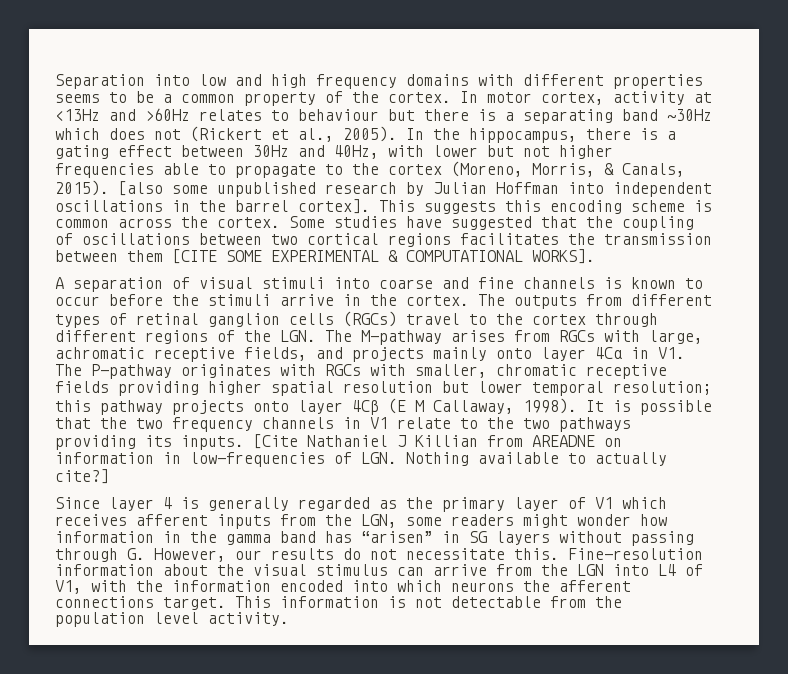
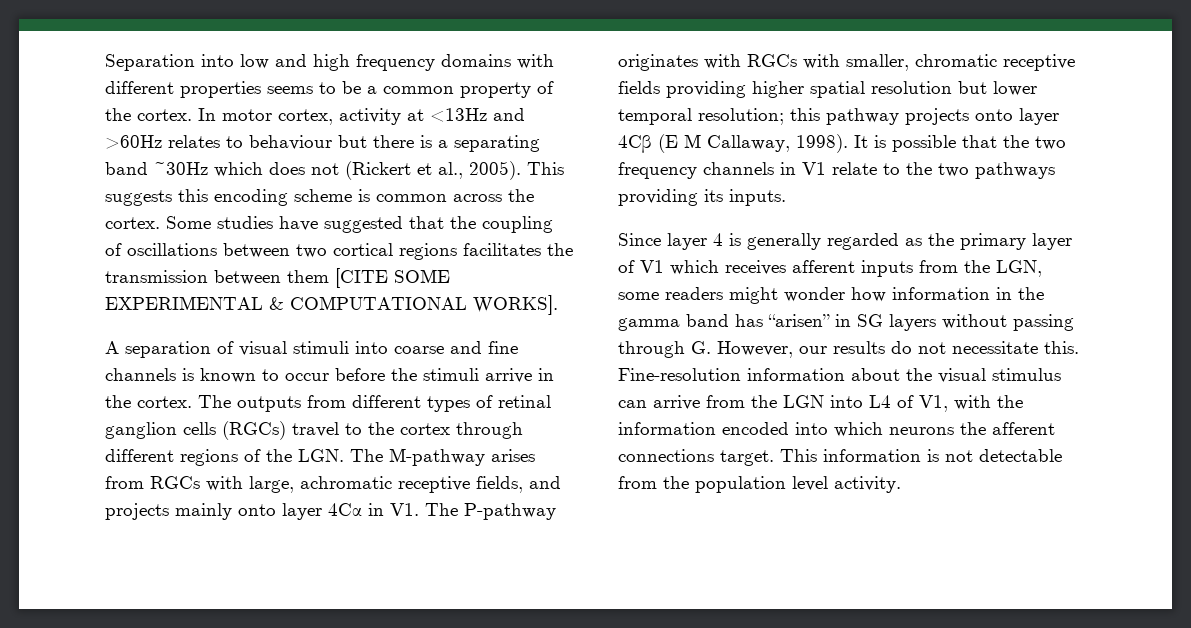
[406,128,676,143] [55,145,613,159] [55,161,685,178] [55,180,712,197] [55,199,370,214] In the hippocampus, there is a gating effect between 30Hz and 40Hz, with lower but not higher frequencies able to propagate to the cortex (Moreno, Morris, & Canals, 2015). [also some unpublished research by Julian Hoffman into independent oscillations in the barrel cortex]. -> (521, 170) none
[253,434,622,449] [55,452,667,467] [55,469,109,484] [Cite Nathaniel J Killian from AREADNE on information in low-frequencies of LGN. Nothing available to actually cite?] -> (786, 197) none

